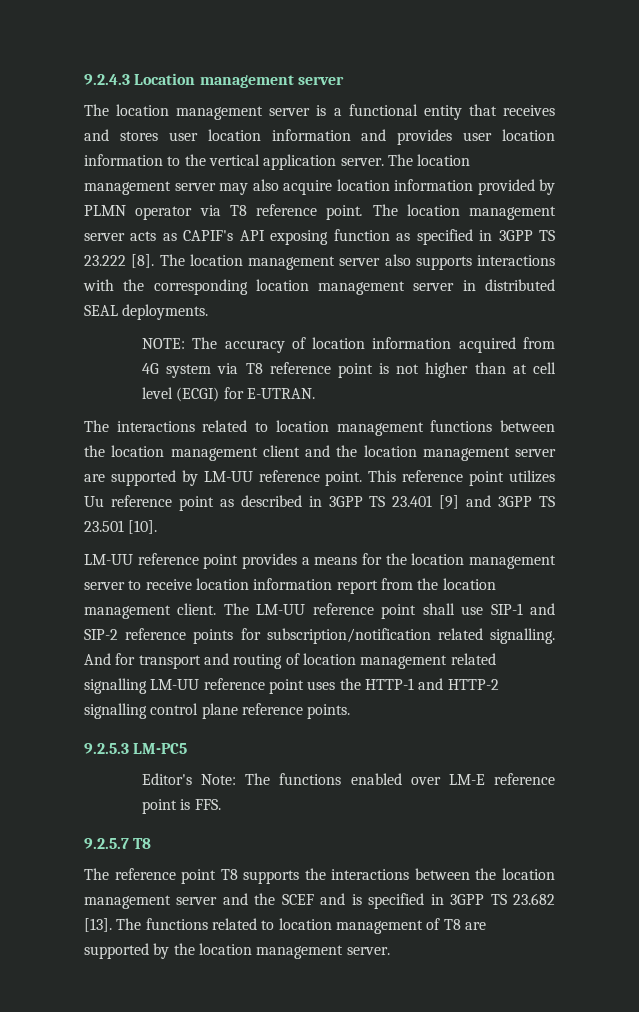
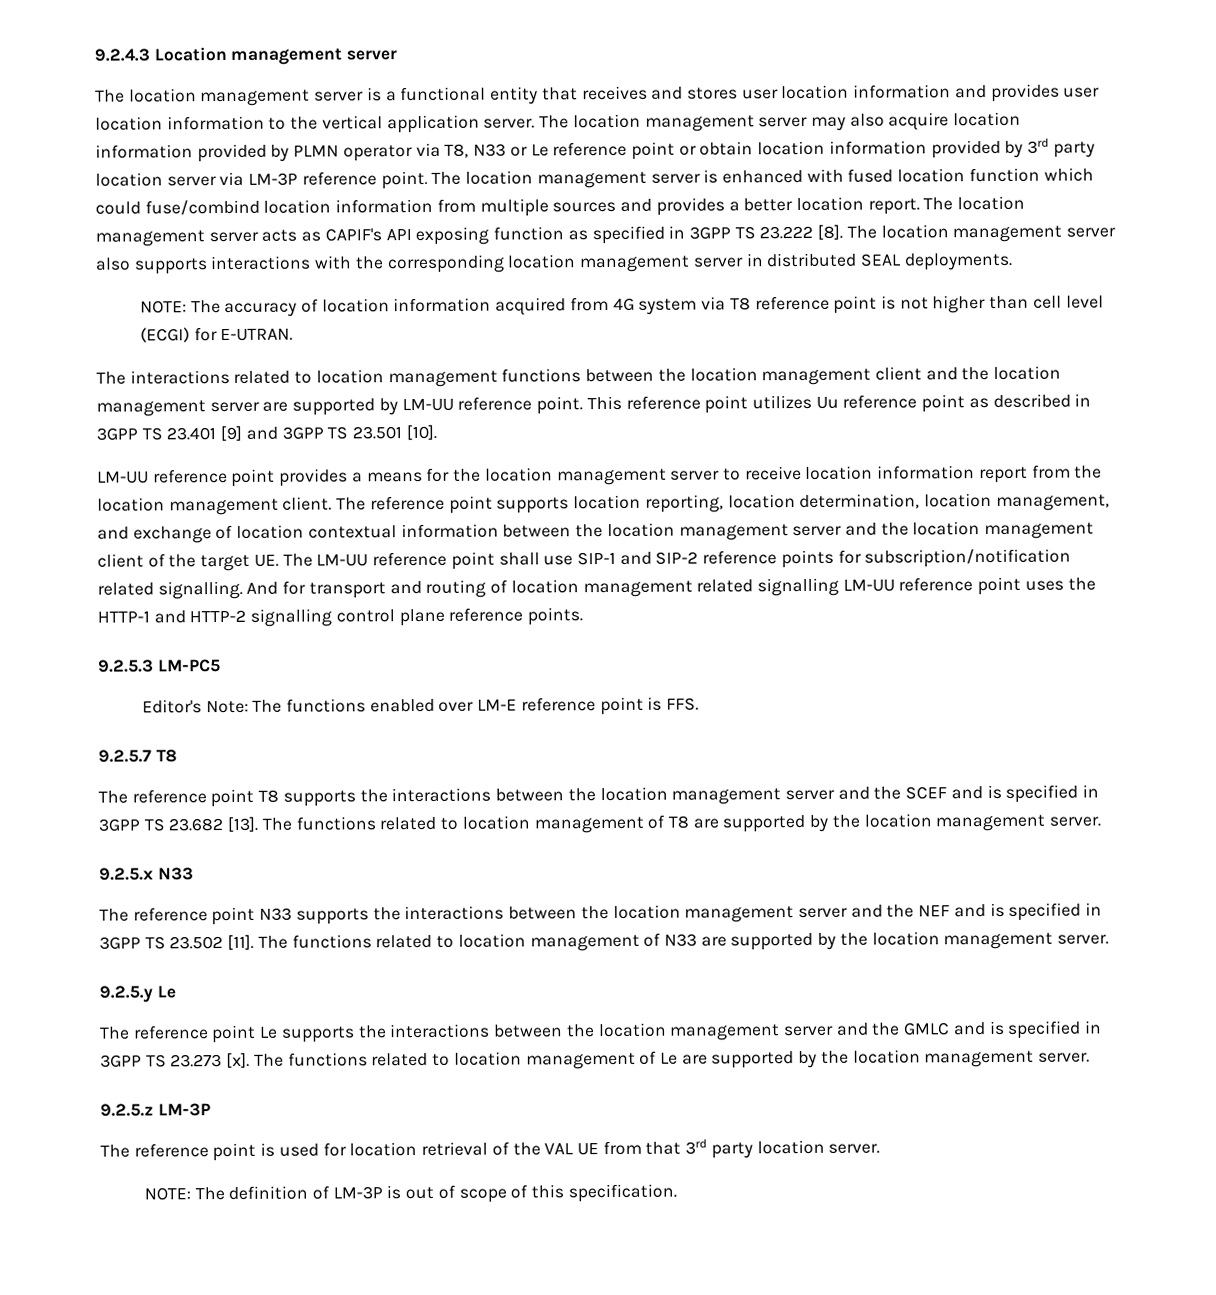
[229,205,247,216] T8 -> [444,137,1095,160] [95,171,299,187] T8, N33 or Le reference point or obtain location information provided by 3rd party location server via LM-3P
(125, 237) none -> [703,167,1094,184] [95,195,1026,217] [95,230,259,247] is enhanced with fused location function which could fuse/combind location information from multiple sources and provides a better location report. The location management server
[512,364,527,374] at -> (1030, 302) none
(249, 609) none -> [369,492,1110,514] [97,521,1095,544] [97,553,313,572] reference point supports location reporting, location determination, location management, and exchange of location contextual information between the location management server and the location management client of the target UE. The
(390, 951) none -> [99,867,194,881] [99,902,1103,926] [99,931,1110,952] [99,985,176,1003] [99,1020,1103,1044] [100,1049,1091,1070] [100,1103,211,1117] [100,1138,881,1162] [143,1183,677,1203] // 9.2.5.x N33 // The reference point N33 supports the interactions between the location management server and the NEF and is specified in 3GPP TS 23.502 [11]. The functions related to location management of N33 are supported by the location management server. // 9.2.5.y Le // The reference point Le supports the interactions between the location management server and the GMLC and is specified in 3GPP TS 23.273 [x]. The functions related to location management of Le are supported by the location management server. // 9.2.5.z LM-3P // The reference point is used for location retrieval of the VAL UE from that 3rd party location server. // NOTE: The definition of LM-3P is out of scope of this specification.

